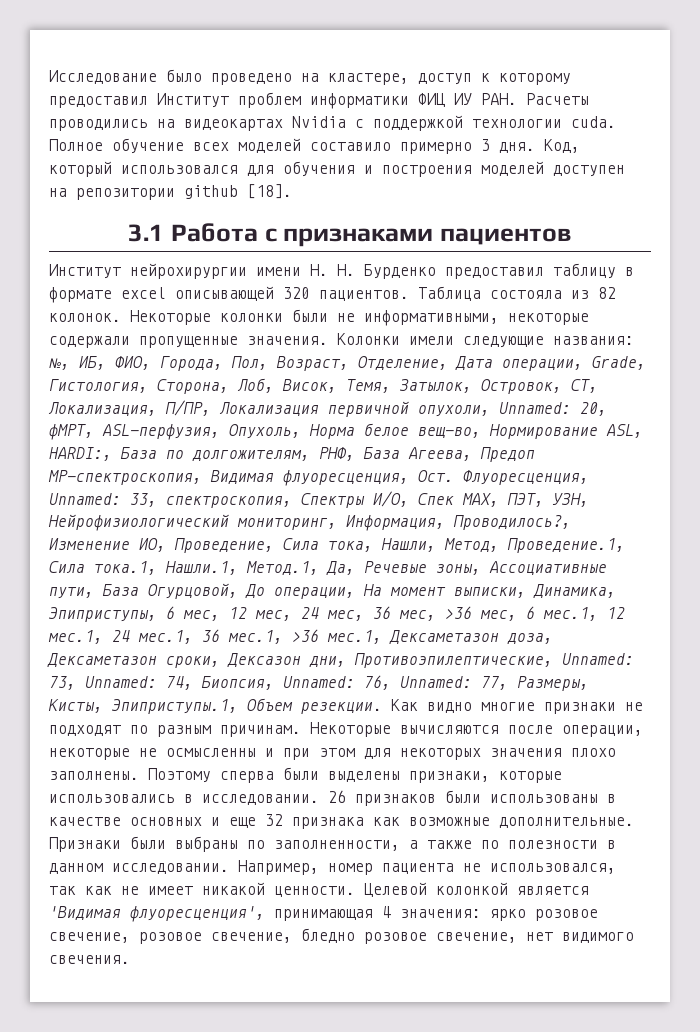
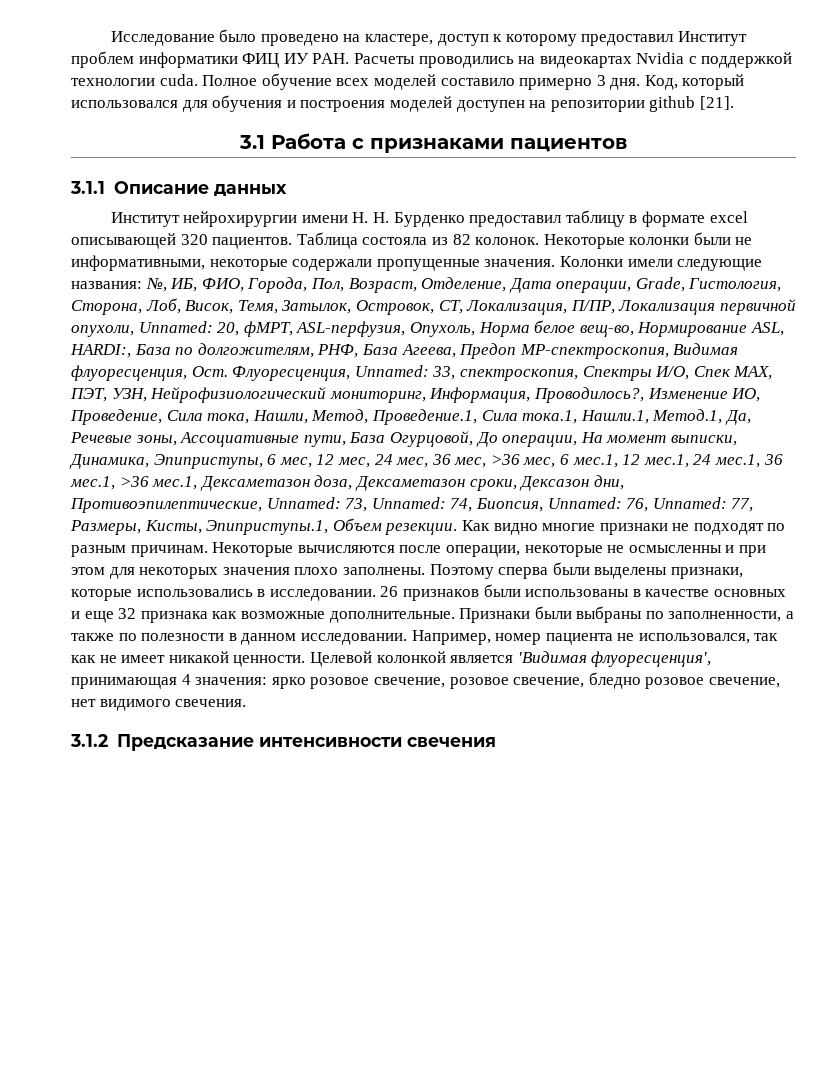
[247,184,292,199] [18]. -> [699,96,734,110] [21].
(572, 236) none -> [70,181,287,197] // 3.1.1 Описание данных
(130, 959) none -> [70,734,496,751] // 3.1.2 Предсказание интенсивности свечения

